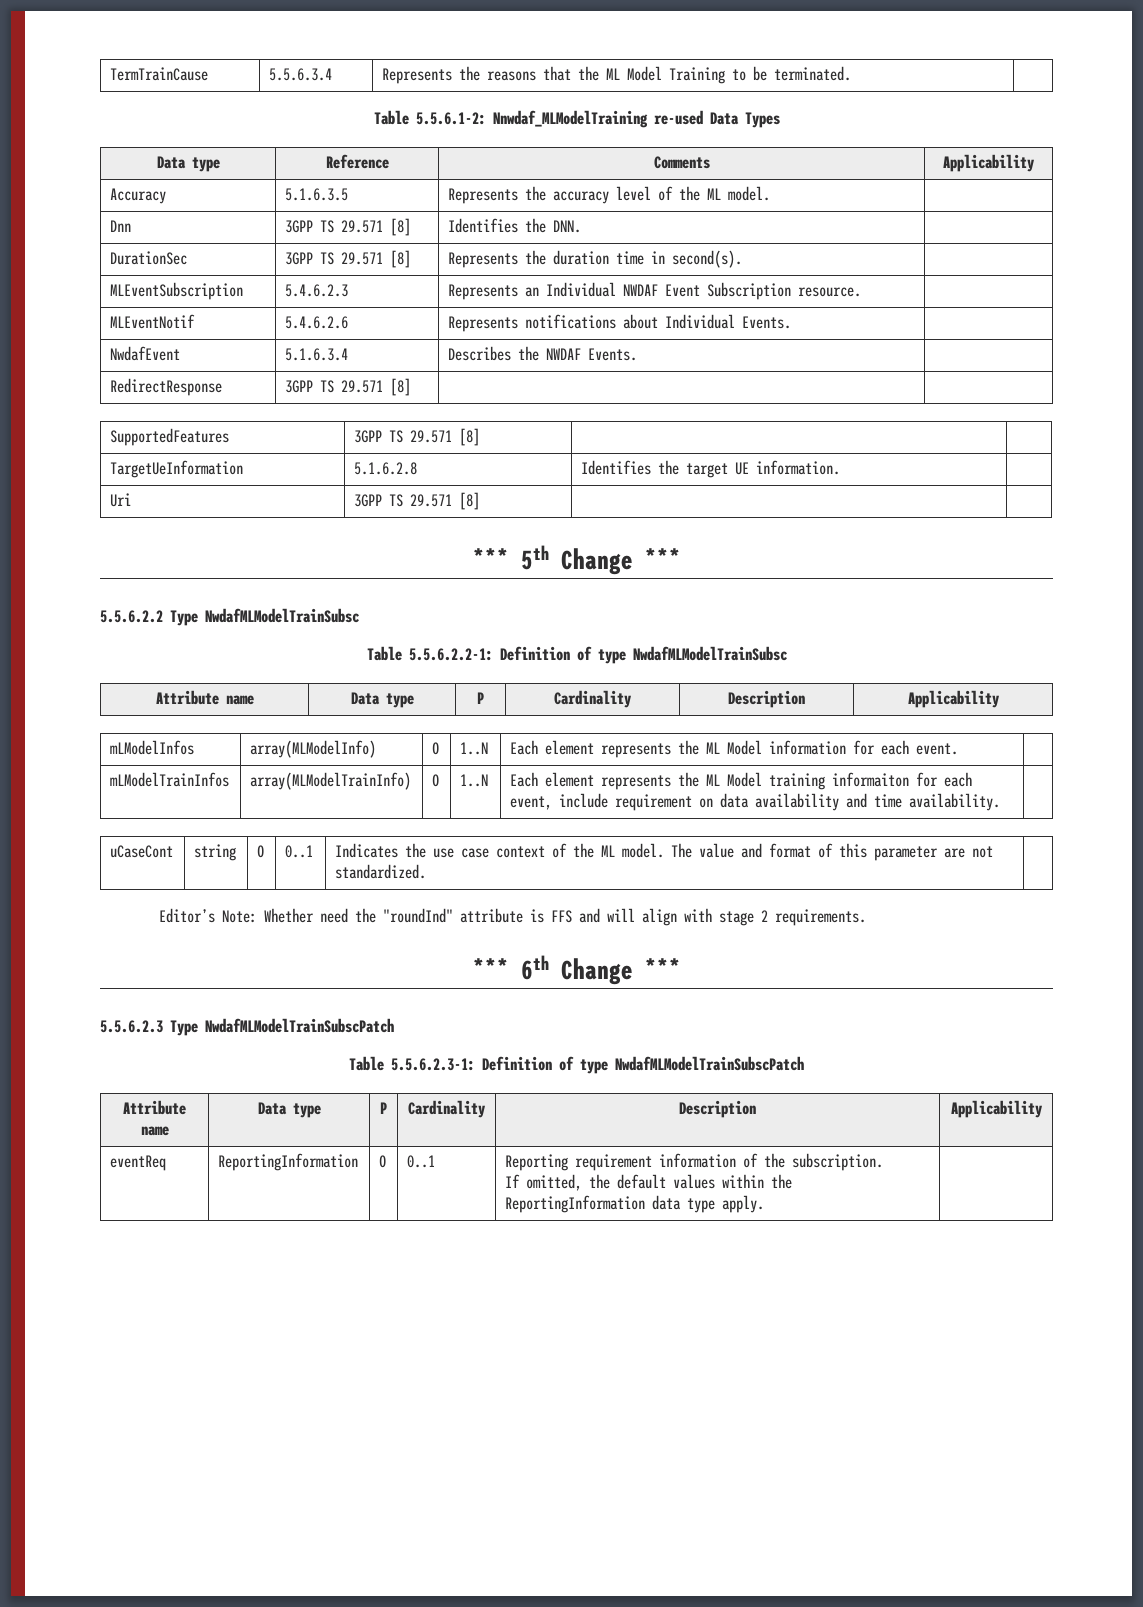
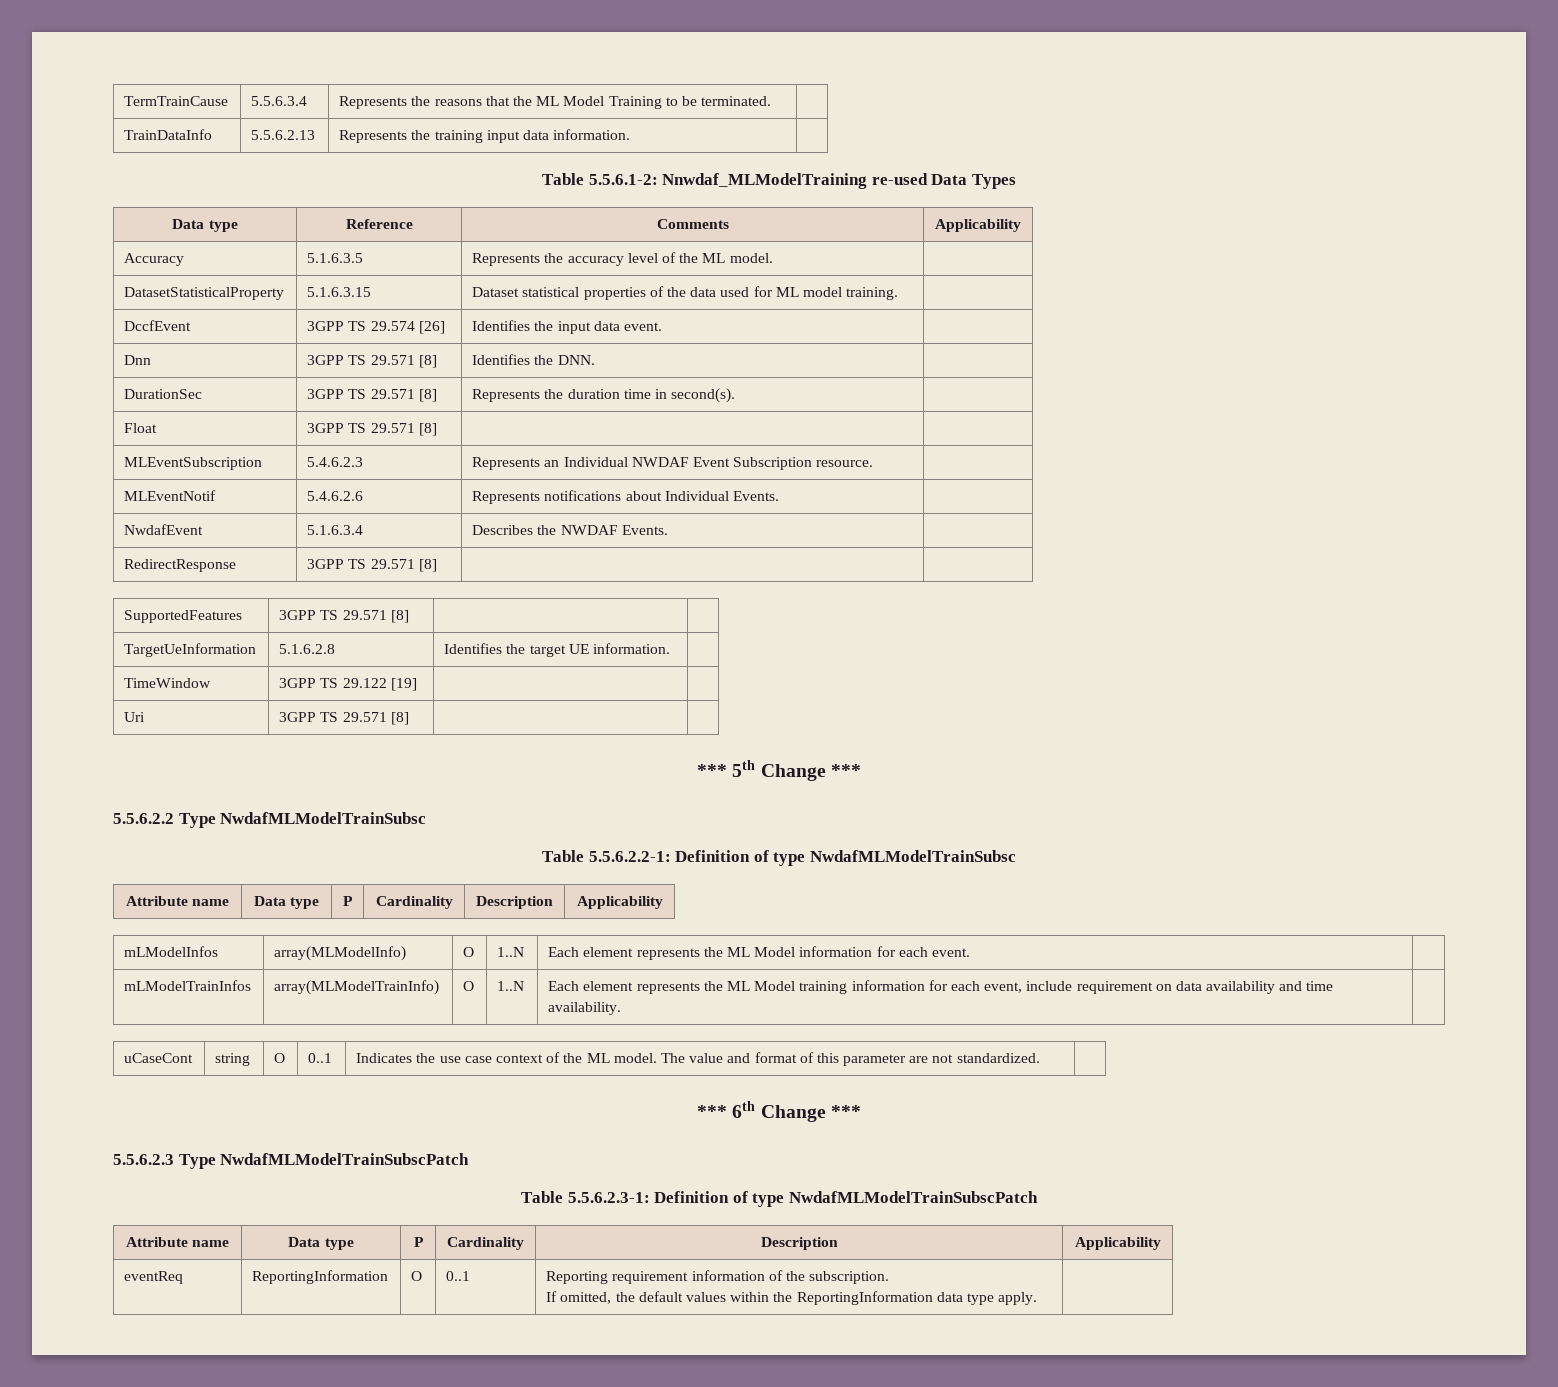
(852, 73) none -> [124,129,213,140] [251,130,316,140] [339,129,631,143] // TrainDataInfo | 5.5.6.2.13 | Represents the training input data information. |
(771, 193) none -> [124,287,285,300] [307,287,372,297] [472,286,899,300] [124,320,192,331] [307,321,445,334] [472,320,663,334] // DatasetStatisticalProperty | 5.1.6.3.15 | Dataset statistical properties of the data used for ML model training. | // DccfEvent | 3GPP TS 29.574 [26] | Identifies the input data event. |
(743, 259) none -> [124,423,158,433] [307,423,437,436] // Float | 3GPP TS 29.571 [8] | |
(841, 467) none -> [124,678,212,688] [279,678,417,691] // TimeWindow | 3GPP TS 29.122 [19] | |
[832,772,910,787] informaiton -> [851,980,925,991] information
[159,908,867,926] // Editor’s Note: Whether need the "roundInd" attribute is FFS and will align with stage 2 requirements. -> (1040, 1058) none

